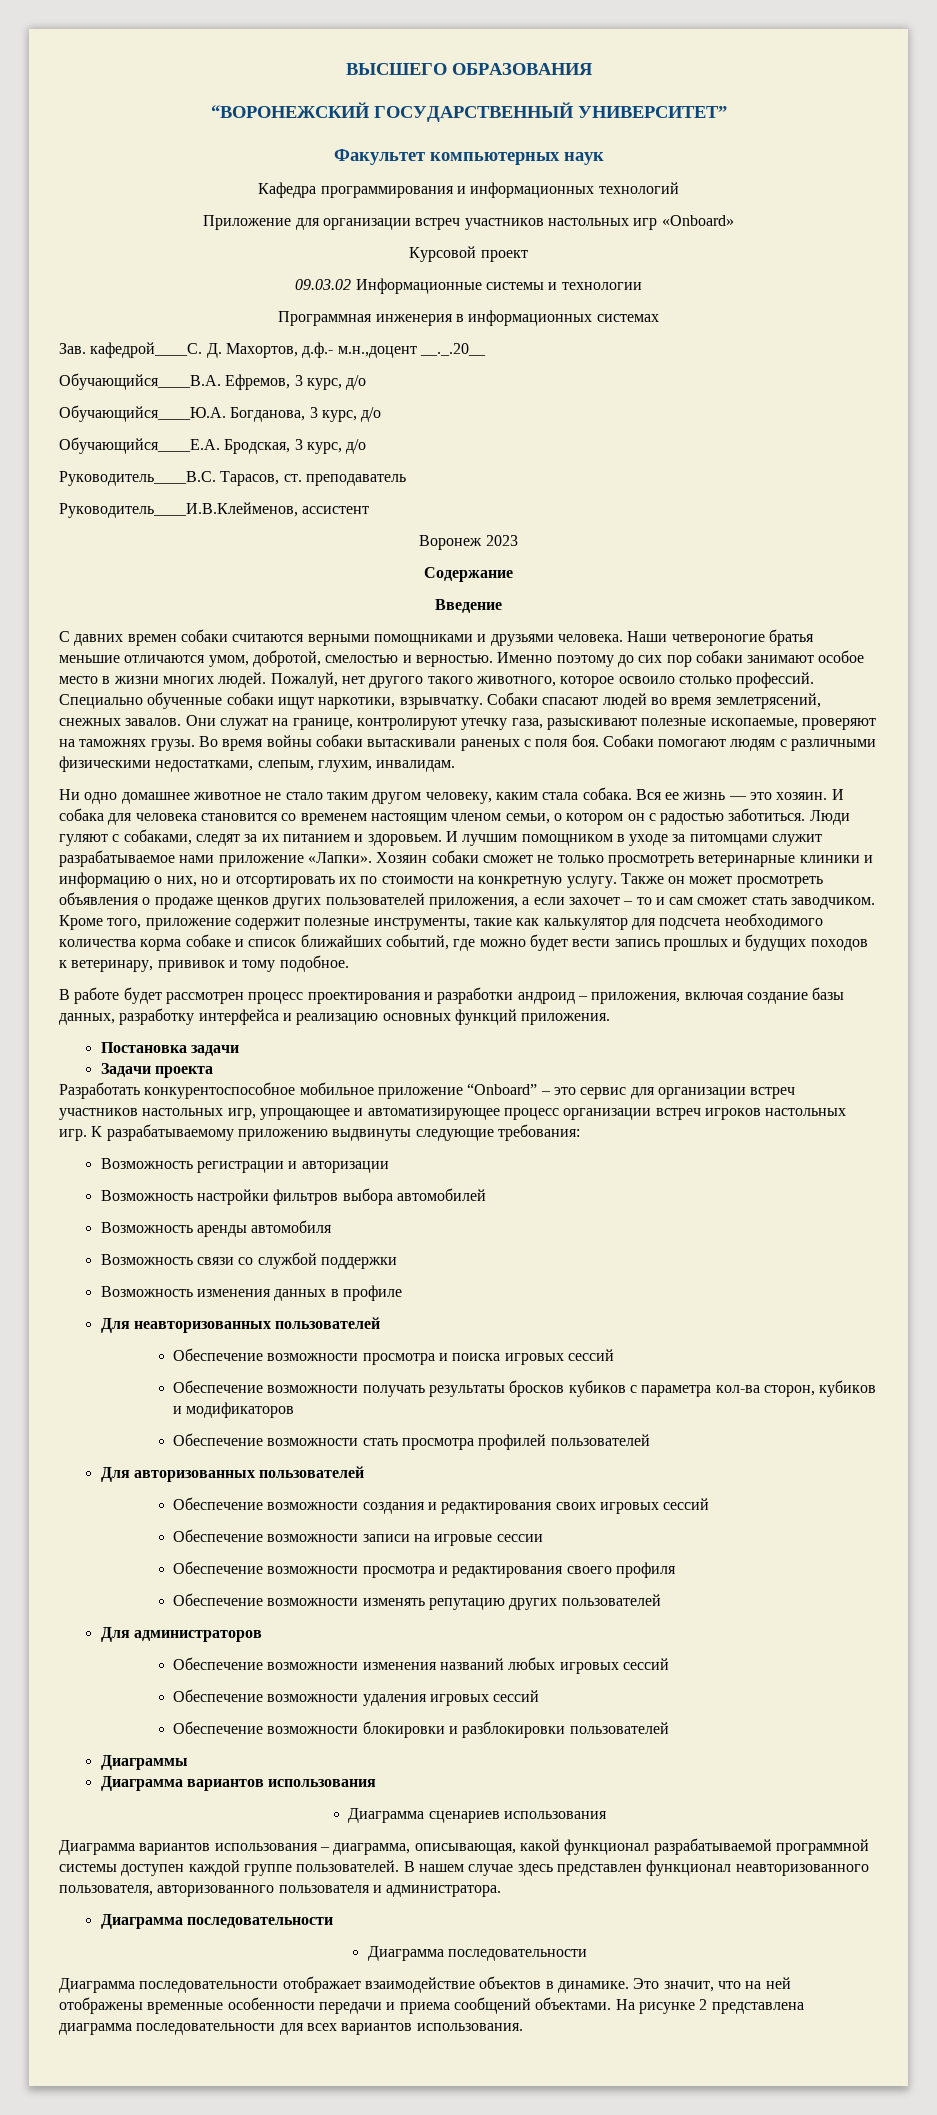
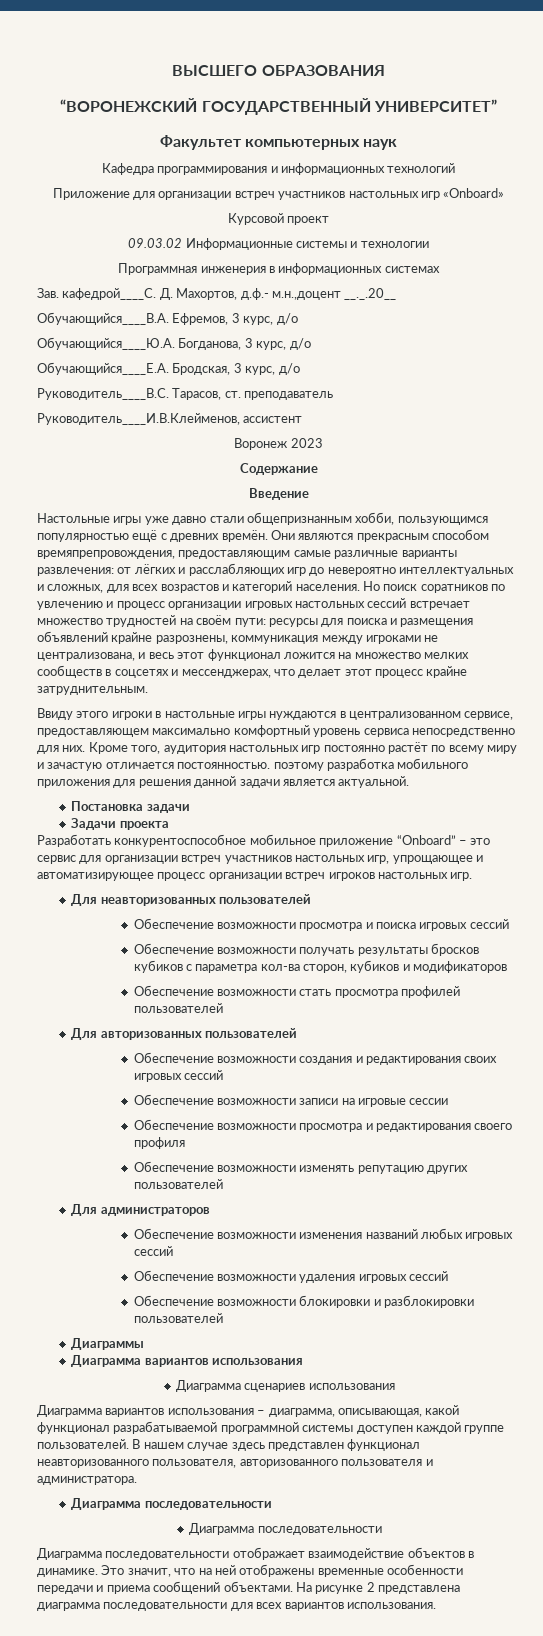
[59,629,814,646] [59,650,865,667] [59,672,815,688] [59,692,821,709] [59,715,876,730] [59,734,877,751] [59,756,456,772] [59,787,844,804] [59,808,850,825] [59,829,823,846] [59,850,873,867] [59,872,823,888] [59,892,876,909] [59,913,823,930] [59,934,868,951] [59,955,349,972] [59,987,845,1004] [59,1008,611,1025] С давних времен собаки считаются верными помощниками и друзьями человека. Наши четвероногие братья меньшие отличаются умом, добротой, смелостью и верностью. Именно поэтому до сих пор собаки занимают особое место в жизни многих людей. Пожалуй, нет другого такого животного, которое освоило столько профессий. Специально обученные собаки ищут наркотики, взрывчатку. Собаки спасают людей во время землетрясений, снежных завалов. Они служат на границе, контролируют утечку газа, разыскивают полезные ископаемые, проверяют на таможнях грузы. Во время войны собаки вытаскивали раненых с поля боя. Собаки помогают людям с различными физическими недостатками, слепым, глухим, инвалидам. // Ни одно домашнее животное не стало таким другом человеку, каким стала собака. Вся ее жизнь — это хозяин. И собака для человека становится со временем настоящим членом семьи, о котором он с радостью заботиться. Люди гуляют с собаками, следят за их питанием и здоровьем. И лучшим помощником в уходе за питомцами служит разрабатываемое нами приложение «Лапки». Хозяин собаки сможет не только просмотреть ветеринарные клиники и информацию о них, но и отсортировать их по стоимости на конкретную услугу. Также он может просмотреть объявления о продаже щенков других пользователей приложения, а если захочет – то и сам сможет стать заводчиком. Кроме того, приложение содержит полезные инструменты, такие как калькулятор для подсчета необходимого количества корма собаке и список ближайших событий, где можно будет вести запись прошлых и будущих походов к ветеринару, прививок и тому подобное. // В работе будет рассмотрен процесс проектирования и разработки андроид – приложения, включая создание базы данных, разработку интерфейса и реализацию основных функций приложения. -> [37,512,488,525] [37,529,489,542] [37,550,457,559] [37,563,514,576] [37,581,506,593] [37,598,470,610] [37,615,474,627] [37,631,439,644] [37,649,469,661] [37,665,468,678] [37,686,148,695] [37,708,514,720] [37,725,515,737] [37,742,518,754] [37,758,469,771] [37,776,410,788] Настольные игры уже давно стали общепризнанным хобби, пользующимся популярностью ещё с древних времён. Они являются прекрасным способом времяпрепровождения, предоставляющим самые различные варианты развлечения: от лёгких и расслабляющих игр до невероятно интеллектуальных и сложных, для всех возрастов и категорий населения. Но поиск соратников по увлечению и процесс организации игровых настольных сессий встречает множество трудностей на своём пути: ресурсы для поиска и размещения объявлений крайне разрознены, коммуникация между игроками не централизована, и весь этот функционал ложится на множество мелких сообществ в соцсетях и мессенджерах, что делает этот процесс крайне затруднительным. // Ввиду этого игроки в настольные игры нуждаются в централизованном сервисе, предоставляющем максимально комфортный уровень сервиса непосредственно для них. Кроме того, аудитория настольных игр постоянно растёт по всему миру и зачастую отличается постоянностью. поэтому разработка мобильного приложения для решения данной задачи является актуальной.
[91,1124,580,1141] [100,1158,389,1173] [100,1188,486,1205] [100,1220,333,1237] [100,1252,397,1269] [100,1285,402,1301] К разрабатываемому приложению выдвинуты следующие требования: // Возможность регистрации и авторизации // Возможность настройки фильтров выбора автомобилей // Возможность аренды автомобиля // Возможность связи со службой поддержки // Возможность изменения данных в профиле -> (473, 876) none

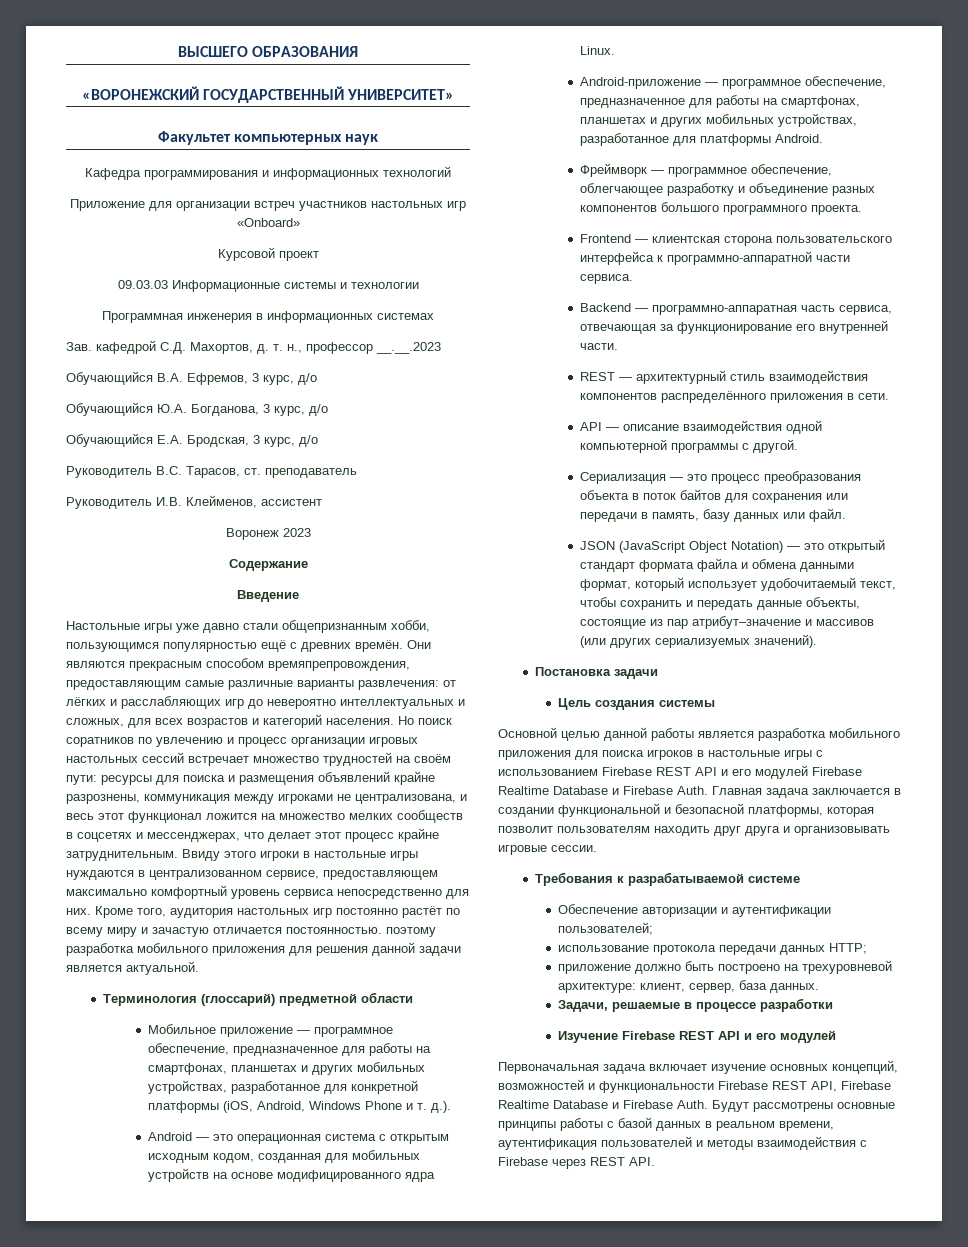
[60,98,497,115] “ВОРОНЕЖСКИЙ ГОСУДАРСТВЕННЫЙ УНИВЕРСИТЕТ” -> [81,86,455,103] «ВОРОНЕЖСКИЙ ГОСУДАРСТВЕННЫЙ УНИВЕРСИТЕТ»
[128,238,183,248] 09.03.02 -> [117,280,168,289] 09.03.03
[62,288,397,300] [37,312,169,325] кафедрой____С. Д. Махортов, д.ф.- м.н.,доцент __._.20__ // Обучающийся____В.А. -> [96,340,441,354] [66,371,183,385] кафедрой С.Д. Махортов, д. т. н., профессор __.__.2023 // Обучающийся В.А.
[37,337,175,350] Обучающийся____Ю.А. -> [66,402,187,416] Обучающийся Ю.А.
[37,362,169,375] Обучающийся____Е.А. -> [66,433,183,447] Обучающийся Е.А.
[37,388,169,400] Руководитель____В.С. -> [66,466,182,478] Руководитель В.С.
[37,413,240,425] Руководитель____И.В.Клейменов, -> [66,495,257,509] Руководитель И.В. Клейменов,
(148, 690) // -> (178, 856) none
[71,801,190,813] [71,818,169,830] [37,834,491,847] [37,855,483,864] [37,872,473,881] [71,894,312,906] [133,918,509,931] [133,943,480,956] [133,960,508,973] [133,985,461,998] [133,1003,223,1013] [71,1028,298,1040] [133,1052,498,1065] [133,1070,223,1082] [133,1094,449,1107] [133,1119,513,1132] [133,1137,185,1149] [133,1161,469,1174] [133,1179,223,1189] [71,1204,210,1216] [133,1228,514,1241] [133,1246,173,1256] [133,1270,449,1283] [133,1295,475,1308] [133,1313,223,1323] [71,1338,145,1350] [71,1355,304,1367] [176,1380,395,1392] [37,1405,460,1417] [37,1421,505,1434] [37,1439,421,1451] [37,1459,433,1468] [37,1476,137,1485] [71,1498,272,1510] [189,1523,382,1535] [37,1547,474,1560] [37,1564,463,1577] [37,1581,460,1594] [37,1602,436,1611] Постановка задачи // Задачи проекта // Разработать конкурентоспособное мобильное приложение “Onboard” – это сервис для организации встреч участников настольных игр, упрощающее и автоматизирующее процесс организации встреч игроков настольных игр. // Для неавторизованных пользователей // Обеспечение возможности просмотра и поиска игровых сессий // Обеспечение возможности получать результаты бросков кубиков с параметра кол-ва сторон, кубиков и модификаторов // Обеспечение возможности стать просмотра профилей пользователей // Для авторизованных пользователей // Обеспечение возможности создания и редактирования своих игровых сессий // Обеспечение возможности записи на игровые сессии // Обеспечение возможности просмотра и редактирования своего профиля // Обеспечение возможности изменять репутацию других пользователей // Для администраторов // Обеспечение возможности изменения названий любых игровых сессий // Обеспечение возможности удаления игровых сессий // Обеспечение возможности блокировки и разблокировки пользователей // Диаграммы // Диаграмма вариантов использования // Диаграмма сценариев использования // Диаграмма вариантов использования – диаграмма, описывающая, какой функционал разрабатываемой программной системы доступен каждой группе пользователей. В нашем случае здесь представлен функционал неавторизованного пользователя, авторизованного пользователя и администратора. // Диаграмма последовательности // Диаграмма последовательности // Диаграмма последовательности отображает взаимодействие объектов в динамике. Это значит, что на ней отображены временные особенности передачи и приема сообщений объектами. На рисунке 2 представлена диаграмма последовательности для всех вариантов использования. -> [102,992,413,1006] [148,1024,394,1037] [148,1043,432,1056] [148,1062,426,1075] [148,1080,419,1094] [148,1101,452,1113] [148,1132,450,1144] [148,1150,421,1163] [148,1168,436,1182] [580,46,616,55] [580,76,887,89] [580,95,861,108] [580,113,858,127] [580,133,824,146] [580,163,833,177] [580,183,876,196] [580,202,863,215] [580,234,893,246] [580,251,851,265] [580,274,634,284] [580,303,893,315] [580,320,889,334] [580,343,619,350] [580,370,869,384] [580,391,890,403] [580,420,823,434] [580,439,799,453] [580,471,862,484] [580,489,849,503] [580,508,847,522] [580,539,886,553] [580,558,855,572] [580,577,897,591] [580,597,861,610] [580,616,875,629] [580,634,818,648] [534,667,658,679] [557,698,715,710] [498,727,900,741] [498,750,823,760] [498,765,862,779] [498,786,901,798] [498,803,874,817] [498,826,890,836] [498,845,597,855] [534,872,800,886] [557,904,831,917] [557,922,653,935] [557,943,867,955] [557,960,892,974] [557,980,819,993] [557,998,833,1012] [557,1030,836,1043] [498,1060,898,1074] [498,1079,891,1093] [498,1100,895,1112] [498,1117,834,1131] [498,1136,867,1150] [498,1157,655,1169] Терминология (глоссарий) предметной области // Мобильное приложение — программное обеспечение, предназначенное для работы на смартфонах, планшетах и других мобильных устройствах, разработанное для конкретной платформы (iOS, Android, Windows Phone и т. д.). // Android — это операционная система с открытым исходным кодом, созданная для мобильных устройств на основе модифицированного ядра Linux. // Android-приложение — программное обеспечение, предназначенное для работы на смартфонах, планшетах и других мобильных устройствах, разработанное для платформы Android. // Фреймворк — программное обеспечение, облегчающее разработку и объединение разных компонентов большого программного проекта. // Frontend — клиентская сторона пользовательского интерфейса к программно-аппаратной части сервиса. // Backend — программно-аппаратная часть сервиса, отвечающая за функционирование его внутренней части. // REST — архитектурный стиль взаимодействия компонентов распределённого приложения в сети. // API — описание взаимодействия одной компьютерной программы с другой. // Сериализация — это процесс преобразования объекта в поток байтов для сохранения или передачи в память, базу данных или файл. // JSON (JavaScript Object Notation) — это открытый стандарт формата файла и обмена данными формат, который использует удобочитаемый текст, чтобы сохранить и передать данные объекты, состоящие из пар атрибут–значение и массивов (или других сериализуемых значений). // Постановка задачи // Цель создания системы // Основной целью данной работы является разработка мобильного приложения для поиска игроков в настольные игры с использованием Firebase REST API и его модулей Firebase Realtime Database и Firebase Auth. Главная задача заключается в создании функциональной и безопасной платформы, которая позволит пользователям находить друг друга и организовывать игровые сессии. // Требования к разрабатываемой системе // Обеспечение авторизации и аутентификации пользователей; // использование протокола передачи данных HTTP; // приложение должно быть построено на трехуровневой архитектуре: клиент, сервер, база данных. // Задачи, решаемые в процессе разработки // Изучение Firebase REST API и его модулей // Первоначальная задача включает изучение основных концепций, возможностей и функциональности Firebase REST API, Firebase Realtime Database и Firebase Auth. Будут рассмотрены основные принципы работы с базой данных в реальном времени, аутентификация пользователей и методы взаимодействия с Firebase через REST API.

